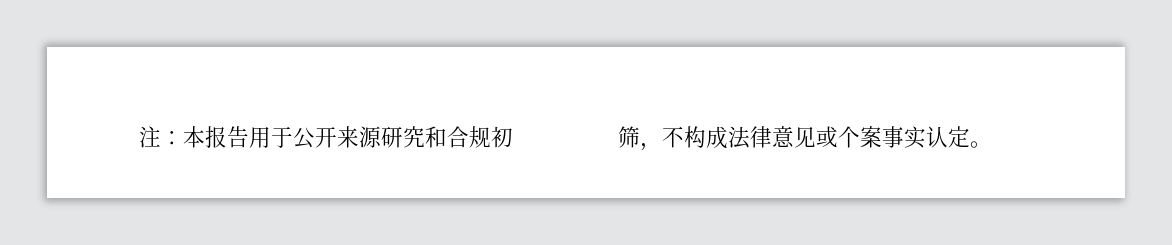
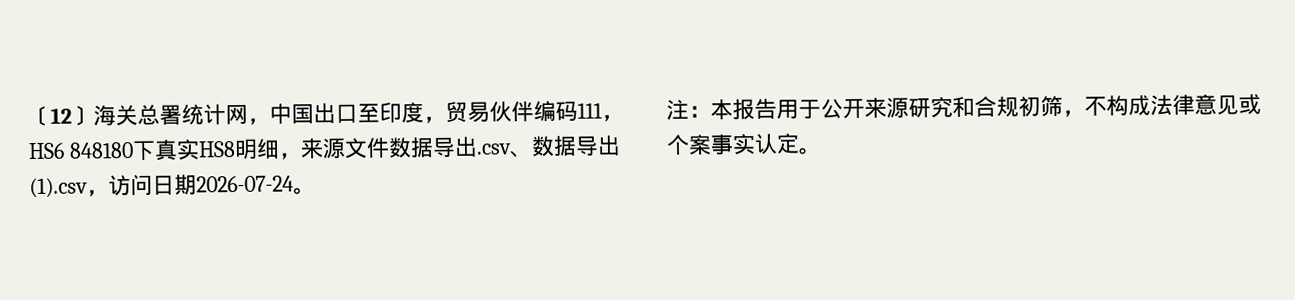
(139, 137) none -> [28,100,624,127] [28,135,621,161] [29,173,316,199] 〔12〕海关总署统计网，中国出口至印度，贸易伙伴编码111，HS6 848180下真实HS8明细，来源文件数据导出.csv、数据导出(1).csv，访问日期2026-07-24。 //

